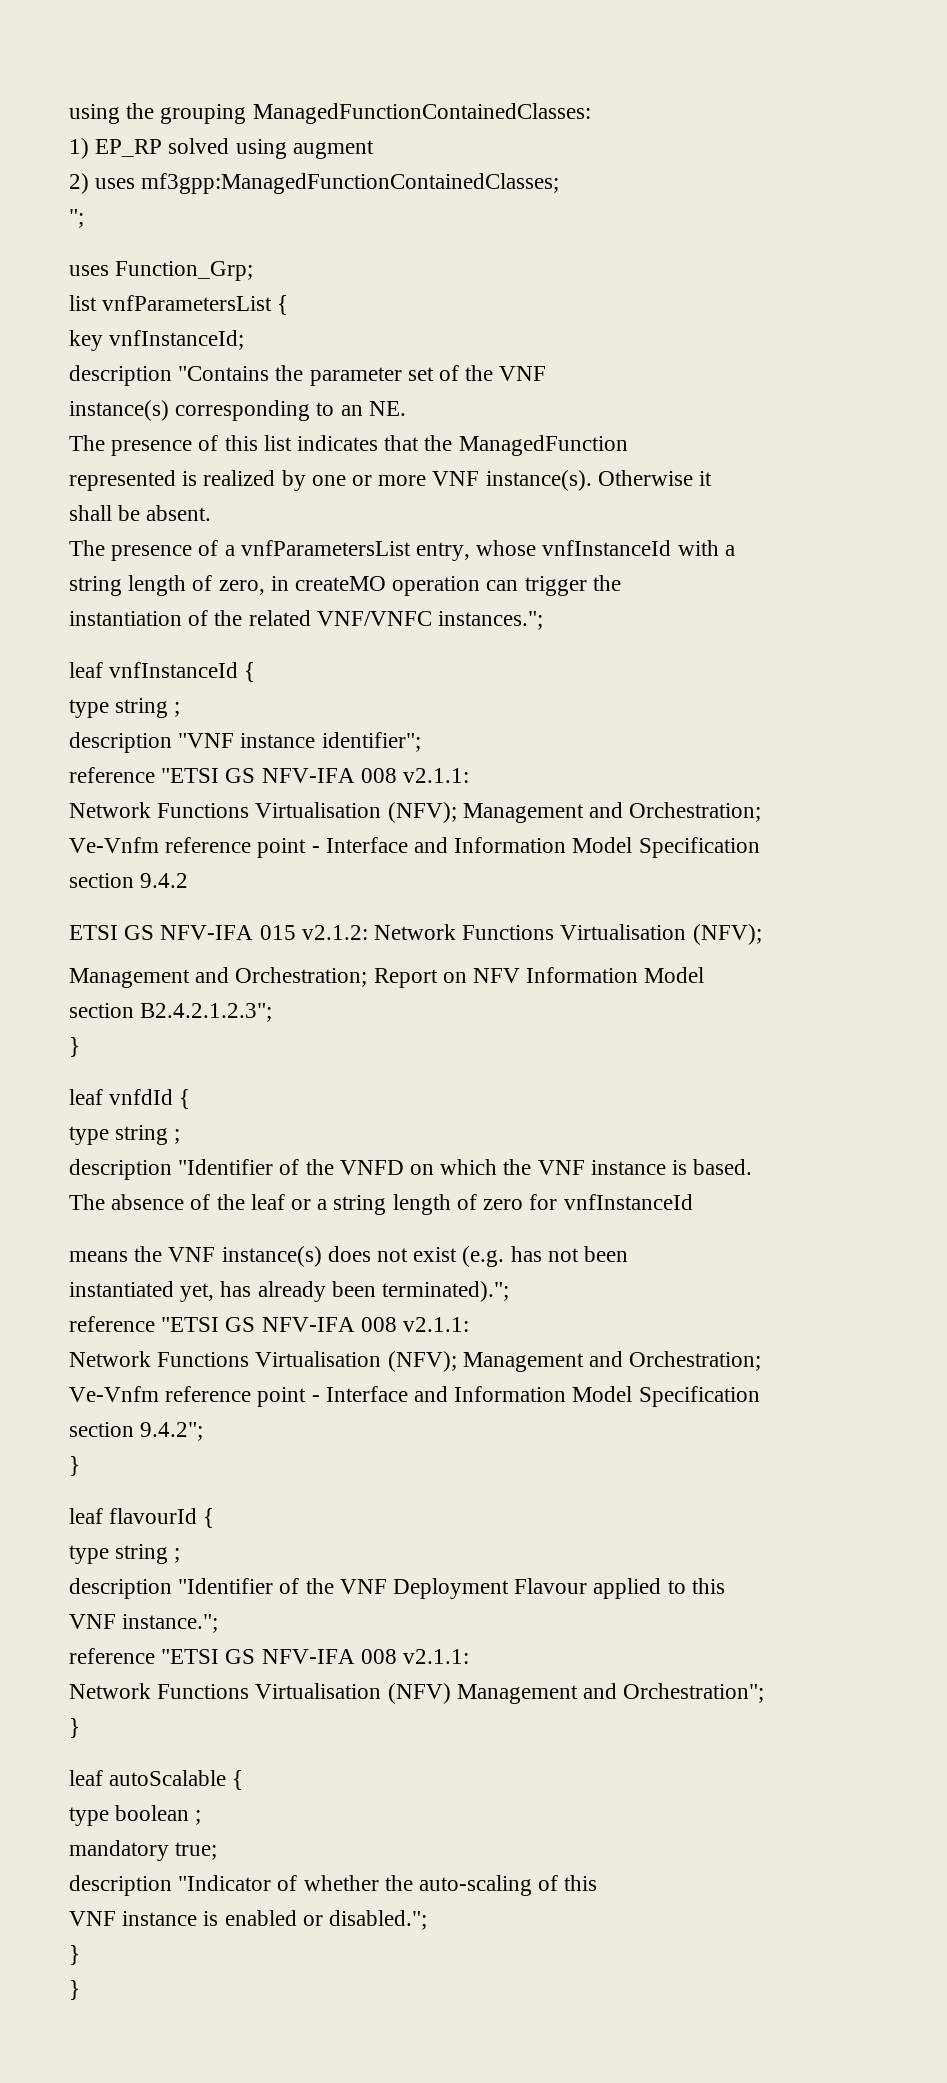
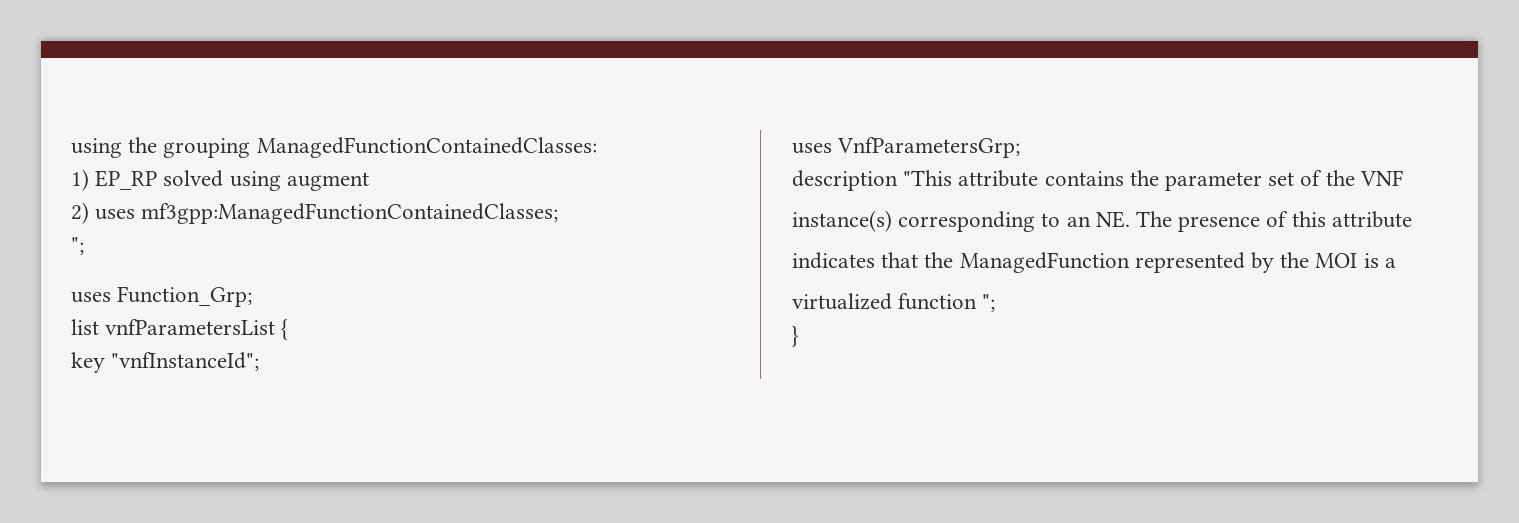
[109,330,245,350] [69,365,270,386] vnfInstanceId; // description "Contains -> [111,352,260,371] [792,137,1021,158] [792,170,1124,191] "vnfInstanceId"; // uses VnfParametersGrp; // description "This attribute contains
(406, 408) // -> (1130, 219) none
[263,435,292,451] list -> [1331,211,1412,228] attribute //
[69,470,713,491] [69,505,212,521] [69,540,735,561] [69,575,621,596] [69,610,544,630] [69,662,256,682] [69,698,181,718] [69,732,421,753] [69,767,470,783] [69,802,762,823] [69,837,760,858] [69,873,189,888] [69,924,762,945] [69,967,705,988] [69,1003,273,1022] [69,1037,80,1057] [69,1089,191,1109] [69,1125,181,1145] [69,1159,753,1180] [69,1194,693,1215] [69,1246,629,1267] [69,1281,510,1302] [69,1316,470,1332] [69,1351,762,1372] [69,1386,760,1407] [69,1422,204,1441] [69,1456,80,1476] [69,1508,215,1528] [69,1544,181,1564] [69,1578,725,1599] [69,1614,219,1633] [69,1648,470,1664] [69,1683,765,1704] [69,1718,80,1738] [69,1770,244,1790] [69,1805,202,1826] [69,1840,218,1861] [69,1875,598,1896] [69,1910,428,1930] [69,1945,80,1965] // represented is realized by one or more VNF instance(s). Otherwise it // shall be absent. // The presence of a vnfParametersList entry, whose vnfInstanceId with a // string length of zero, in createMO operation can trigger the // instantiation of the related VNF/VNFC instances."; // leaf vnfInstanceId { // type string ; // description "VNF instance identifier"; // reference "ETSI GS NFV-IFA 008 v2.1.1: // Network Functions Virtualisation (NFV); Management and Orchestration; // Ve-Vnfm reference point - Interface and Information Model Specification // section 9.4.2 // ETSI GS NFV-IFA 015 v2.1.2: Network Functions Virtualisation (NFV); // Management and Orchestration; Report on NFV Information Model // section B2.4.2.1.2.3"; // } // leaf vnfdId { // type string ; // description "Identifier of the VNFD on which the VNF instance is based. // The absence of the leaf or a string length of zero for vnfInstanceId // means the VNF instance(s) does not exist (e.g. has not been // instantiated yet, has already been terminated)."; // reference "ETSI GS NFV-IFA 008 v2.1.1: // Network Functions Virtualisation (NFV); Management and Orchestration; // Ve-Vnfm reference point - Interface and Information Model Specification // section 9.4.2"; // } // leaf flavourId { // type string ; // description "Identifier of the VNF Deployment Flavour applied to this // VNF instance."; // reference "ETSI GS NFV-IFA 008 v2.1.1: // Network Functions Virtualisation (NFV) Management and Orchestration"; // } // leaf autoScalable { // type boolean ; // mandatory true; // description "Indicator of whether the auto-scaling of this // VNF instance is enabled or disabled."; // } -> [1134,252,1396,273] [792,293,996,312] represented by the MOI is a // virtualized function ";

